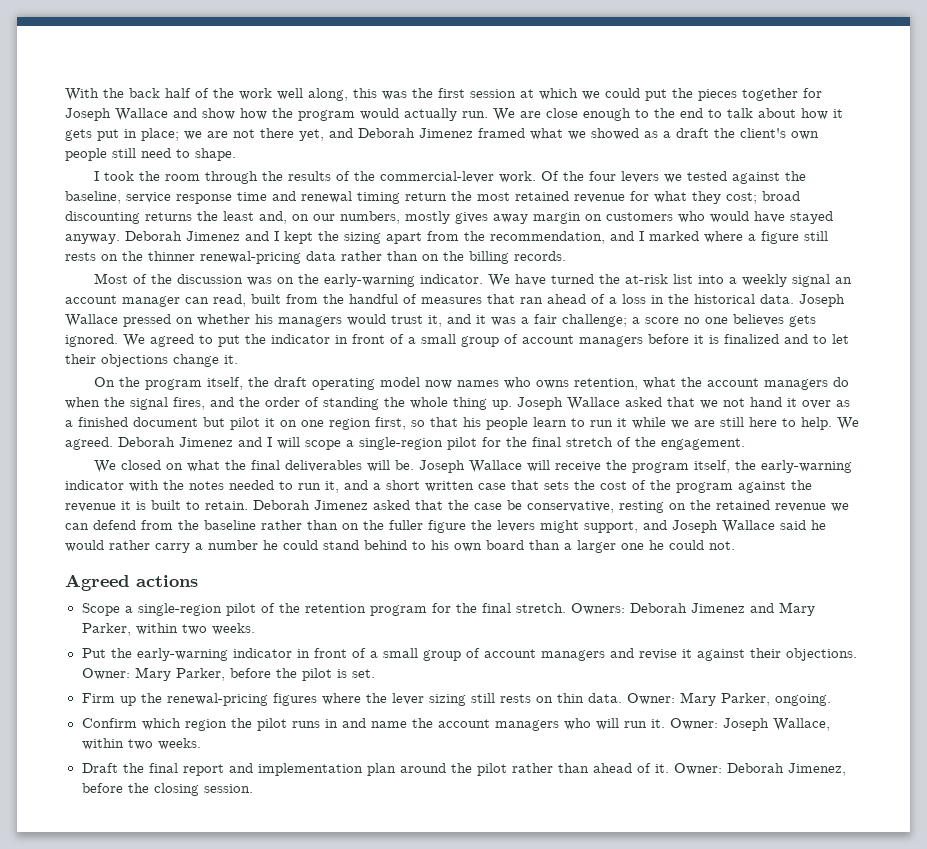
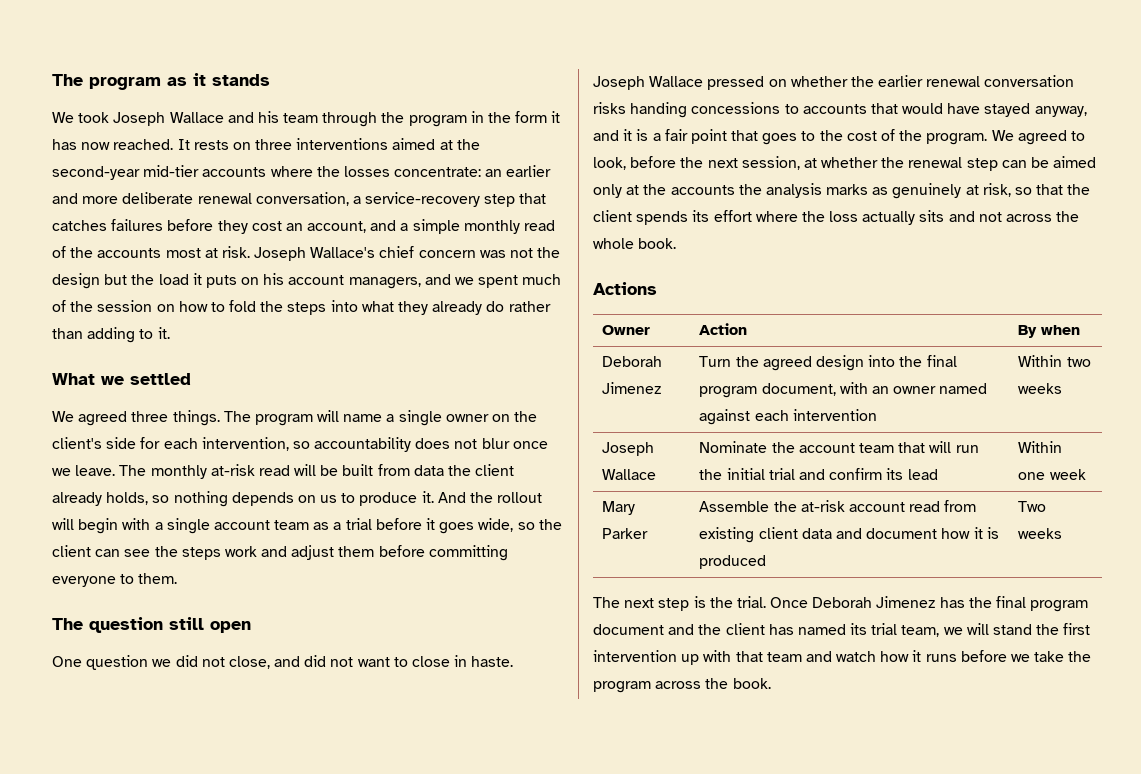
[65,88,822,101] [65,108,843,121] [65,128,819,141] [65,148,236,161] [93,171,806,184] [65,191,800,204] [65,211,833,224] [65,231,828,244] [65,251,566,264] [93,273,852,287] [65,294,794,307] With the back half of the work well along, this was the first session at which we could put the pieces together for Joseph Wallace and show how the program would actually run. We are close enough to the end to talk about how it gets put in place; we are not there yet, and Deborah Jimenez framed what we showed as a draft the client's own people still need to shape. // I took the room through the results of the commercial-lever work. Of the four levers we tested against the baseline, service response time and renewal timing return the most retained revenue for what they cost; broad discounting returns the least and, on our numbers, mostly gives away margin on customers who would have stayed anyway. Deborah Jimenez and I kept the sizing apart from the recommendation, and I marked where a figure still rests on the thinner renewal-pricing data rather than on the billing records. // Most of the discussion was on the early-warning indicator. We have turned the at-risk list into a weekly signal an account manager can read, built from the handful of measures that ran ahead of a loss in the historical data. -> [52,73,270,90] [52,111,561,127] [52,138,480,150] [52,165,552,180] [52,192,547,207] [52,219,556,234] [52,246,561,261] [52,273,562,289] [52,300,551,315] [52,327,170,343] [52,373,191,385] [52,410,538,426] [52,437,548,452] [52,464,515,479] [52,491,543,507] [52,518,562,534] [52,545,508,561] [52,573,178,587] [52,617,251,633] [52,655,514,670] The program as it stands // We took Joseph Wallace and his team through the program in the form it has now reached. It rests on three interventions aimed at the second-year mid-tier accounts where the losses concentrate: an earlier and more deliberate renewal conversation, a service-recovery step that catches failures before they cost an account, and a simple monthly read of the accounts most at risk. Joseph Wallace's chief concern was not the design but the load it puts on his account managers, and we spent much of the session on how to fold the steps into what they already do rather than adding to it. // What we settled // We agreed three things. The program will name a single owner on the client's side for each intervention, so accountability does not blur once we leave. The monthly at-risk read will be built from data the client already holds, so nothing depends on us to produce it. And the rollout will begin with a single account team as a trial before it goes wide, so the client can see the steps work and adjust them before committing everyone to them. // The question still open // One question we did not close, and did not want to close in haste.
[255,314,442,327] his managers would trust it, -> [850,75,1075,87] [593,102,1087,118] the earlier renewal conversation risks handing concessions to accounts that would have stayed anyway,
[491,317,516,326] was -> [636,129,649,141] is
[562,314,816,327] [65,334,849,347] [65,354,238,367] [93,377,849,390] [65,397,850,410] [65,417,859,430] [65,437,745,450] [93,460,852,473] [65,480,812,493] [65,500,849,513] [65,520,826,533] [65,540,735,553] [65,574,198,591] [81,602,815,616] [81,623,255,636] [81,648,857,661] [81,667,375,681] [81,692,831,706] [81,718,830,731] [81,738,201,750] [81,763,846,776] [81,783,253,796] challenge; a score no one believes gets ignored. We agreed to put the indicator in front of a small group of account managers before it is finalized and to let their objections change it. // On the program itself, the draft operating model now names who owns retention, what the account managers do when the signal fires, and the order of standing the whole thing up. Joseph Wallace asked that we not hand it over as a finished document but pilot it on one region first, so that his people learn to run it while we are still here to help. We agreed. Deborah Jimenez and I will scope a single-region pilot for the final stretch of the engagement. // We closed on what the final deliverables will be. Joseph Wallace will receive the program itself, the early-warning indicator with the notes needed to run it, and a short written case that sets the cost of the program against the revenue it is built to retain. Deborah Jimenez asked that the case be conservative, resting on the retained revenue we can defend from the baseline rather than on the fuller figure the levers might support, and Joseph Wallace said he would rather carry a number he could stand behind to his own board than a larger one he could not. // Agreed actions // Scope a single-region pilot of the retention program for the final stretch. Owners: Deborah Jimenez and Mary Parker, within two weeks. // Put the early-warning indicator in front of a small group of account managers and revise it against their objections. Owner: Mary Parker, before the pilot is set. // Firm up the renewal-pricing figures where the lever sizing still rests on thin data. Owner: Mary Parker, ongoing. // Confirm which region the pilot runs in and name the account managers who will run it. Owner: Joseph Wallace, within two weeks. // Draft the final report and implementation plan around the pilot rather than ahead of it. Owner: Deborah Jimenez, before the closing session. -> [690,129,1085,145] [593,156,1097,171] [593,183,1091,199] [593,210,1080,225] [593,238,677,249] [593,282,657,295] [602,325,651,335] [699,323,748,335] [1018,325,1080,338] [602,356,663,367] [602,382,662,394] [699,355,957,371] [699,382,988,398] [699,409,877,425] [1018,355,1091,367] [1018,383,1063,394] [602,442,655,456] [602,469,657,480] [699,441,979,453] [699,468,938,480] [1018,441,1063,453] [1018,469,1086,480] [602,501,636,515] [602,528,649,539] [699,500,977,512] [699,527,999,543] [699,555,767,569] [1018,501,1047,512] [1018,528,1063,539] [593,596,1089,612] [593,623,1091,637] [593,650,1092,665] [593,678,771,693] point that goes to the cost of the program. We agreed to look, before the next session, at whether the renewal step can be aimed only at the accounts the analysis marks as genuinely at risk, so that the client spends its effort where the loss actually sits and not across the whole book. // Actions // Owner | Action | By when // Deborah Jimenez | Turn the agreed design into the final program document, with an owner named against each intervention | Within two weeks // Joseph Wallace | Nominate the account team that will run the initial trial and confirm its lead | Within one week // Mary Parker | Assemble the at-risk account read from existing client data and document how it is produced | Two weeks // The next step is the trial. Once Deborah Jimenez has the final program document and the client has named its trial team, we will stand the first intervention up with that team and watch how it runs before we take the program across the book.

